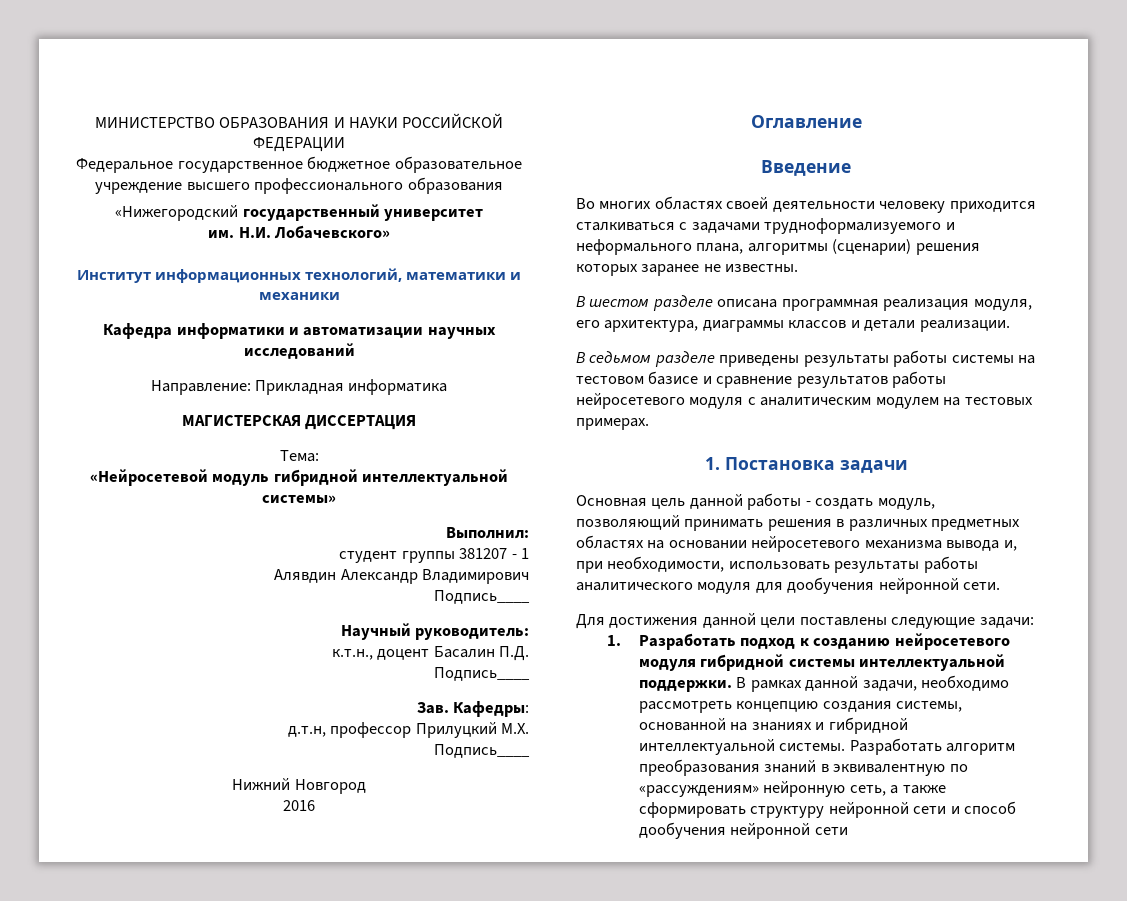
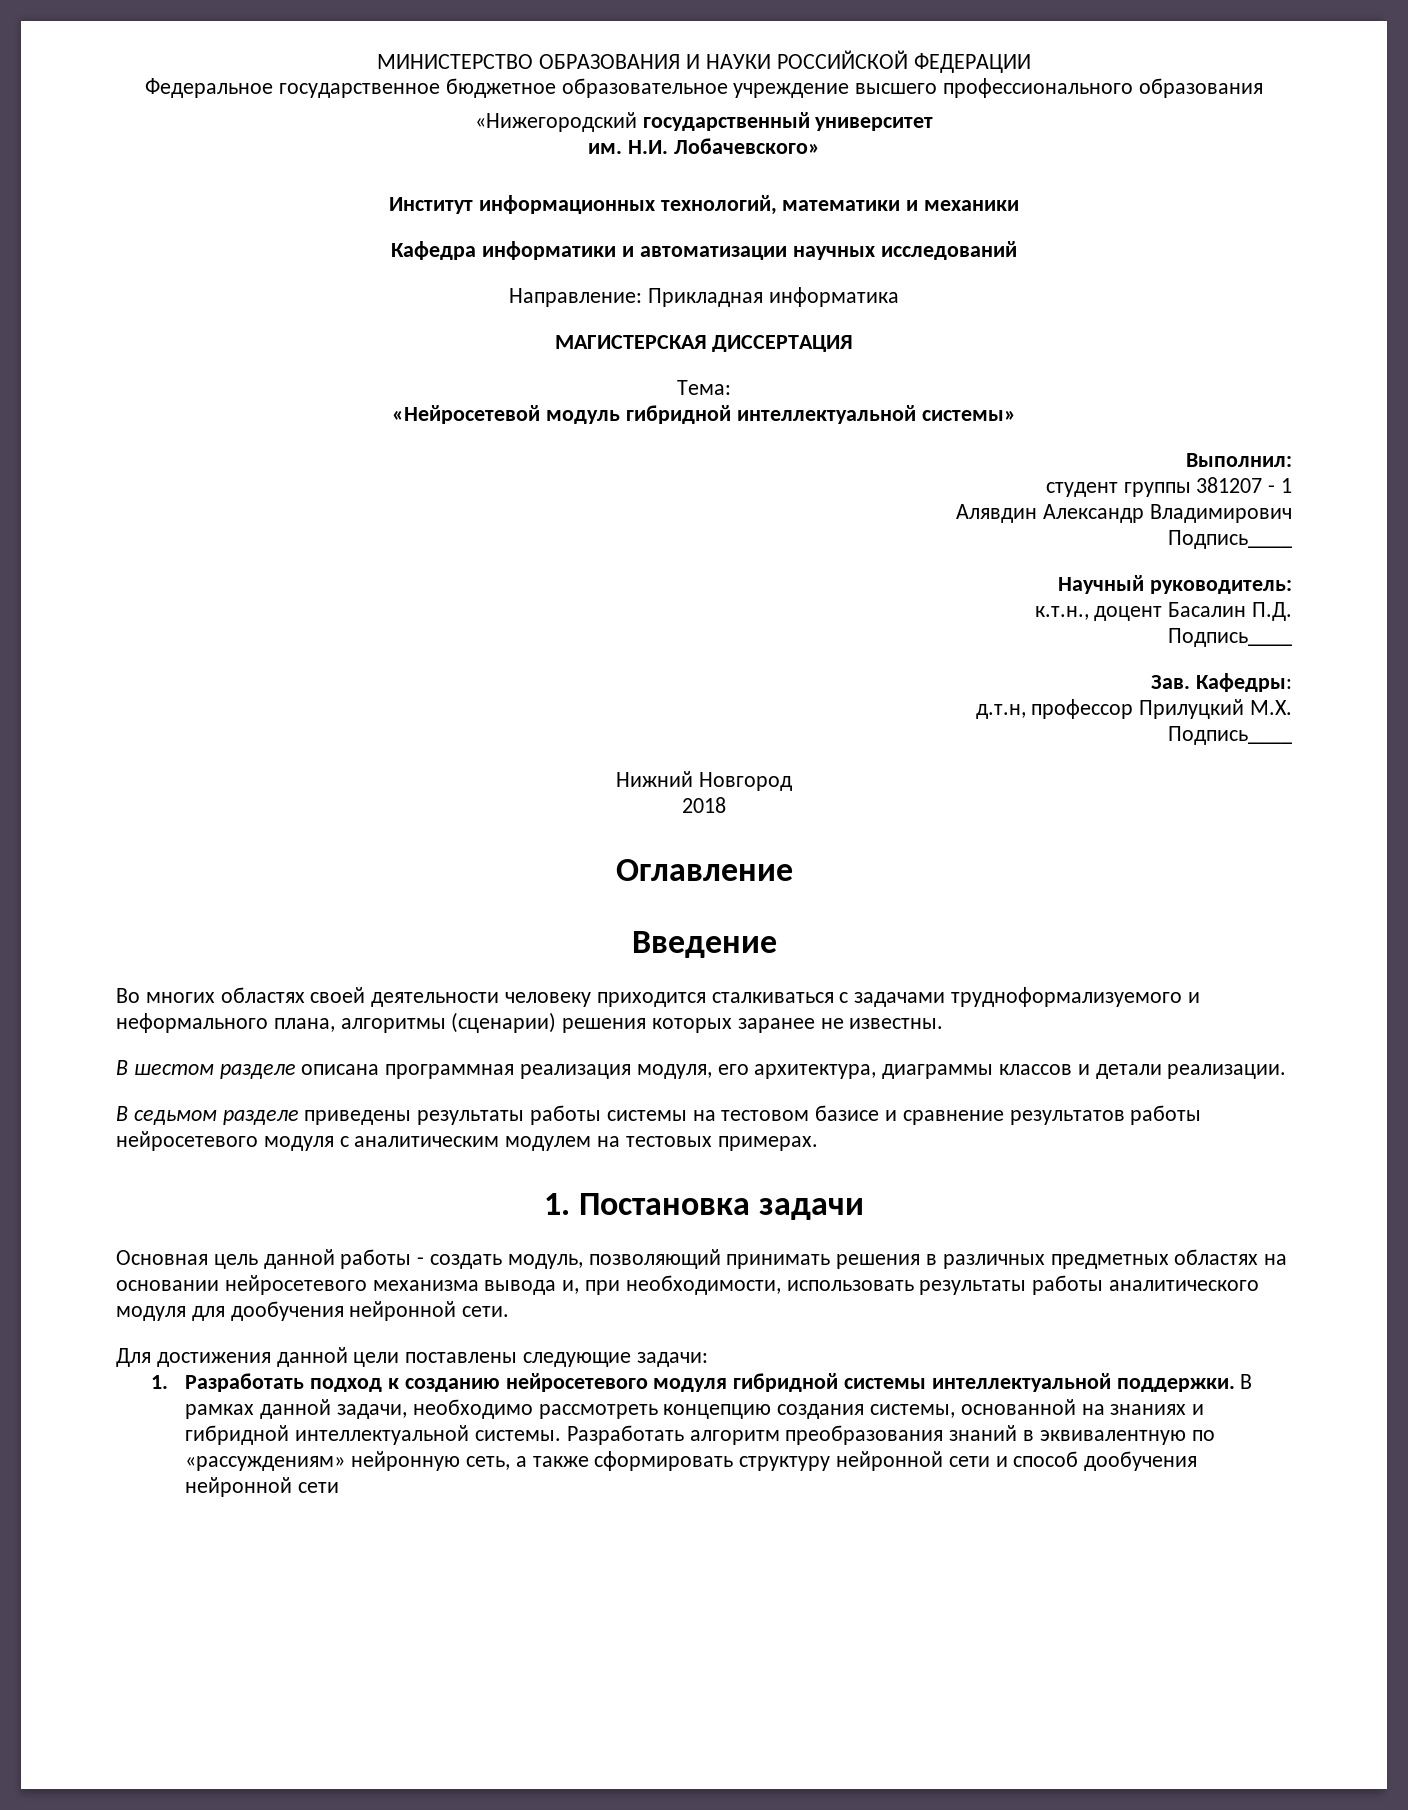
[283,800,315,811] 2016 -> [682,797,726,813] 2018

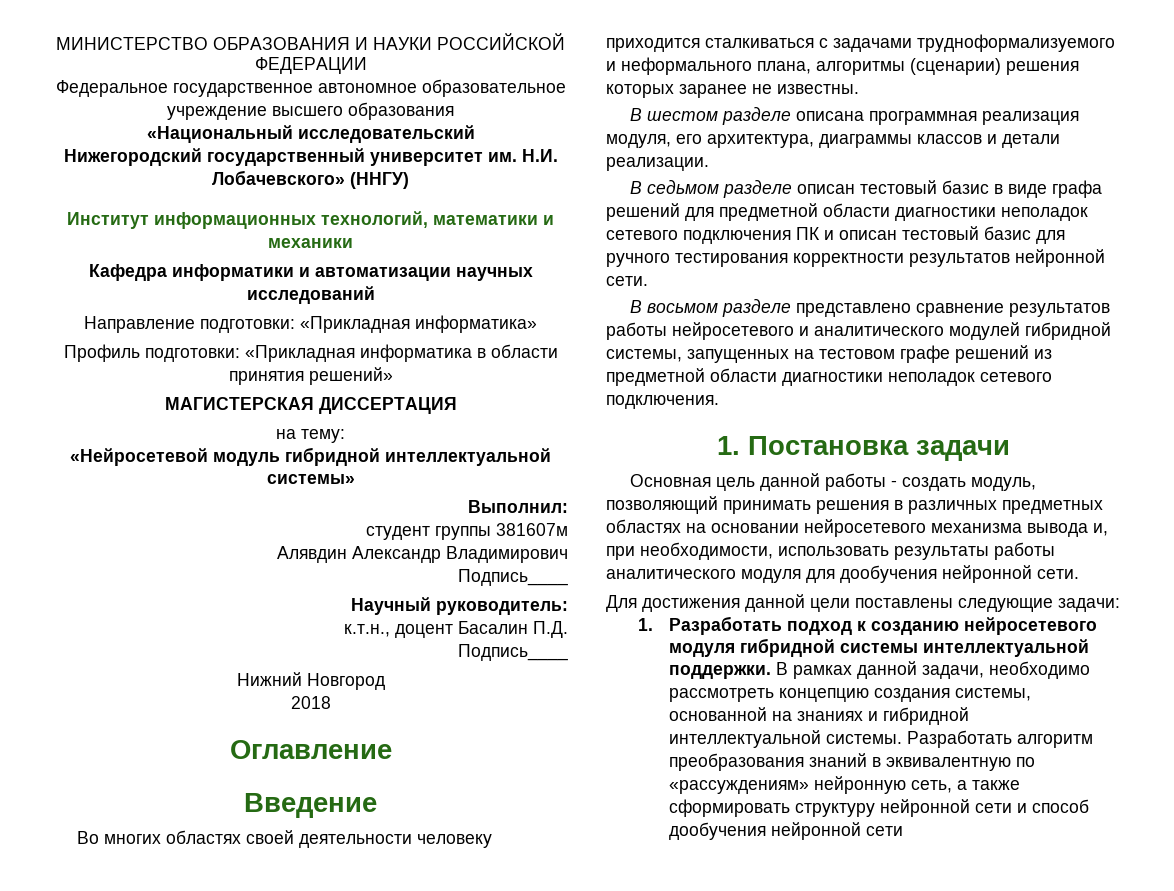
[445,78,556,98] бюджетное -> [317,83,417,93] автономное
[943,78,1134,98] профессионального -> (343, 111) none
[474,112,637,132] «Нижегородский -> [146,125,475,143] [63,148,202,166] «Национальный исследовательский // Нижегородский
(934, 124) // -> (483, 159) none
(820, 146) none -> [350,172,409,189] (ННГУ)
[509,287,899,307] Направление: Прикладная информатика -> [84,315,537,333] [63,344,558,362] [228,367,393,385] Направление подготовки: «Прикладная информатика» // Профиль подготовки: «Прикладная информатика в области принятия решений»
[677,380,731,395] Тема: -> [276,429,345,443] на тему:
[1196,477,1293,493] 381207 - 1 -> [496,523,568,536] 381607м
[1151,673,1292,692] [975,699,1292,719] [1168,726,1292,745] // Зав. Кафедры: // д.т.н, профессор Прилуцкий М.Х. // Подпись____ -> (568, 652) none
[304,1105,1202,1125] [116,1131,818,1151] приведены результаты работы системы на тестовом базисе и сравнение результатов работы нейросетевого модуля с аналитическим модулем на тестовых примерах. -> [797,180,1103,198] [606,203,1088,221] [606,226,1065,244] [606,249,1105,267] [606,276,648,286] [630,299,1111,317] [606,322,1111,340] [606,345,1052,363] [606,368,1052,386] [606,395,719,409] описан тестовый базис в виде графа решений для предметной области диагностики неполадок сетевого подключения ПК и описан тестовый базис для ручного тестирования корректности результатов нейронной сети. // В восьмом разделе представлено сравнение результатов работы нейросетевого и аналитического модулей гибридной системы, запущенных на тестовом графе решений из предметной области диагностики неполадок сетевого подключения.

